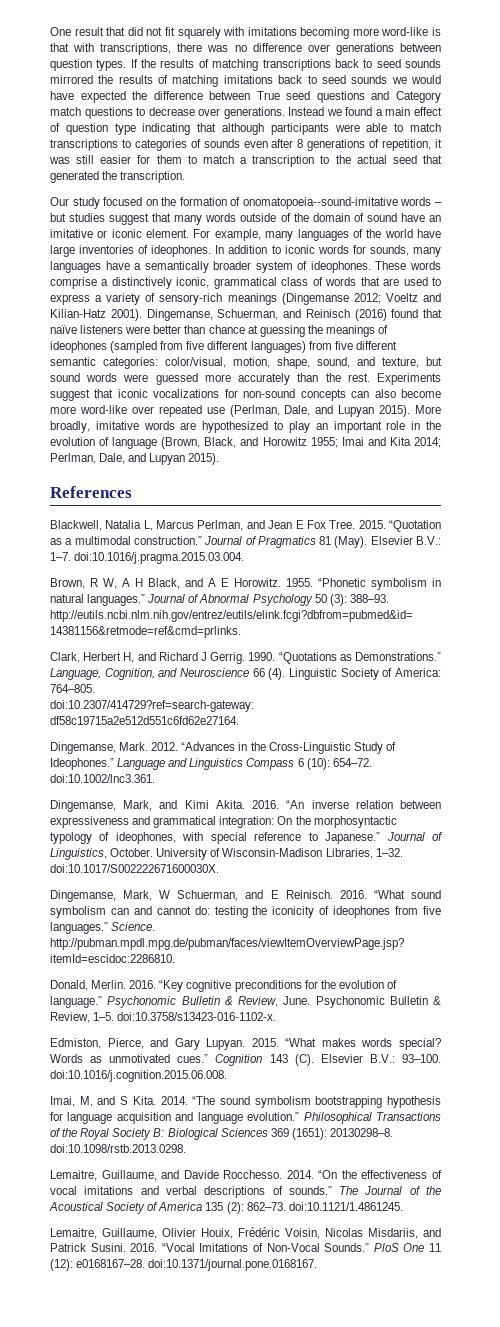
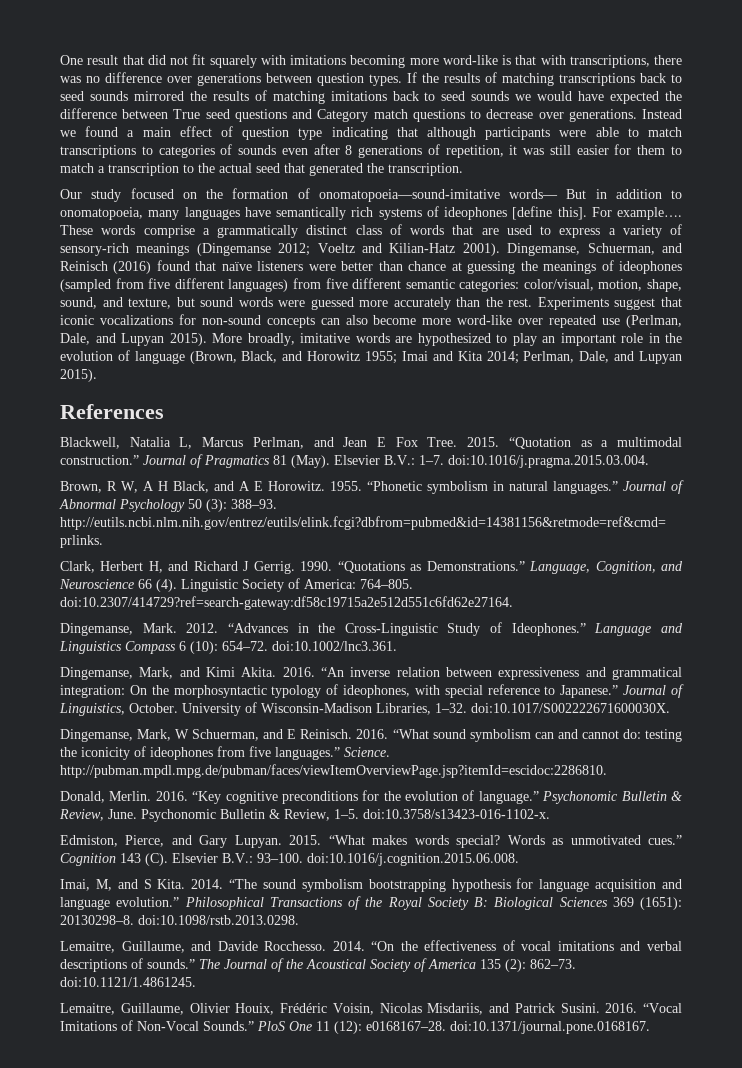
[242,197,442,209] [50,213,442,225] [50,229,442,241] [50,245,441,257] [50,261,371,273] onomatopoeia--sound-imitative words – but studies suggest that many words outside of the domain of sound have an imitative or iconic element. For example, many languages of the world have large inventories of ideophones. In addition to iconic words for sounds, many languages have a semantically broader system of ideophones. -> [318,189,682,202] [60,206,682,220] onomatopoeia—sound-imitative words— But in addition to onomatopoeia, many languages have semantically rich systems of ideophones [define this]. For example….
[111,277,277,289] distinctively iconic, grammatical -> [217,225,348,238] grammatically distinct

